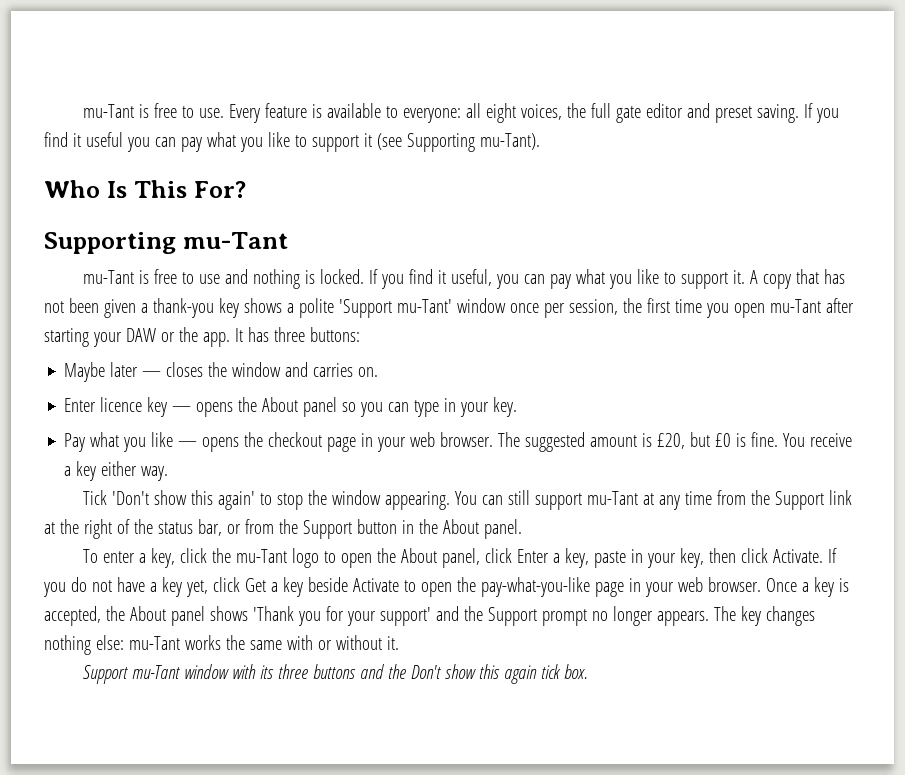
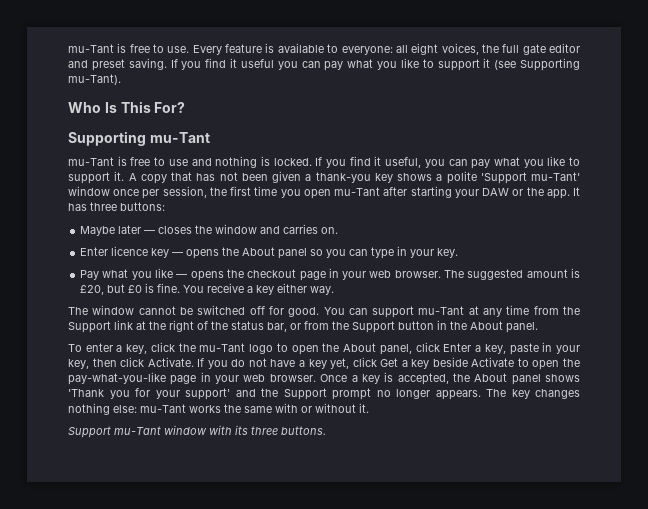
[83,490,451,510] Tick 'Don't show this again' to stop the window appearing. -> [68,305,320,317] The window cannot be switched off for good.
[508,490,531,505] still -> (368, 311) none
[313,664,589,684] buttons and the Don't show this again tick box. -> [281,426,326,435] buttons.

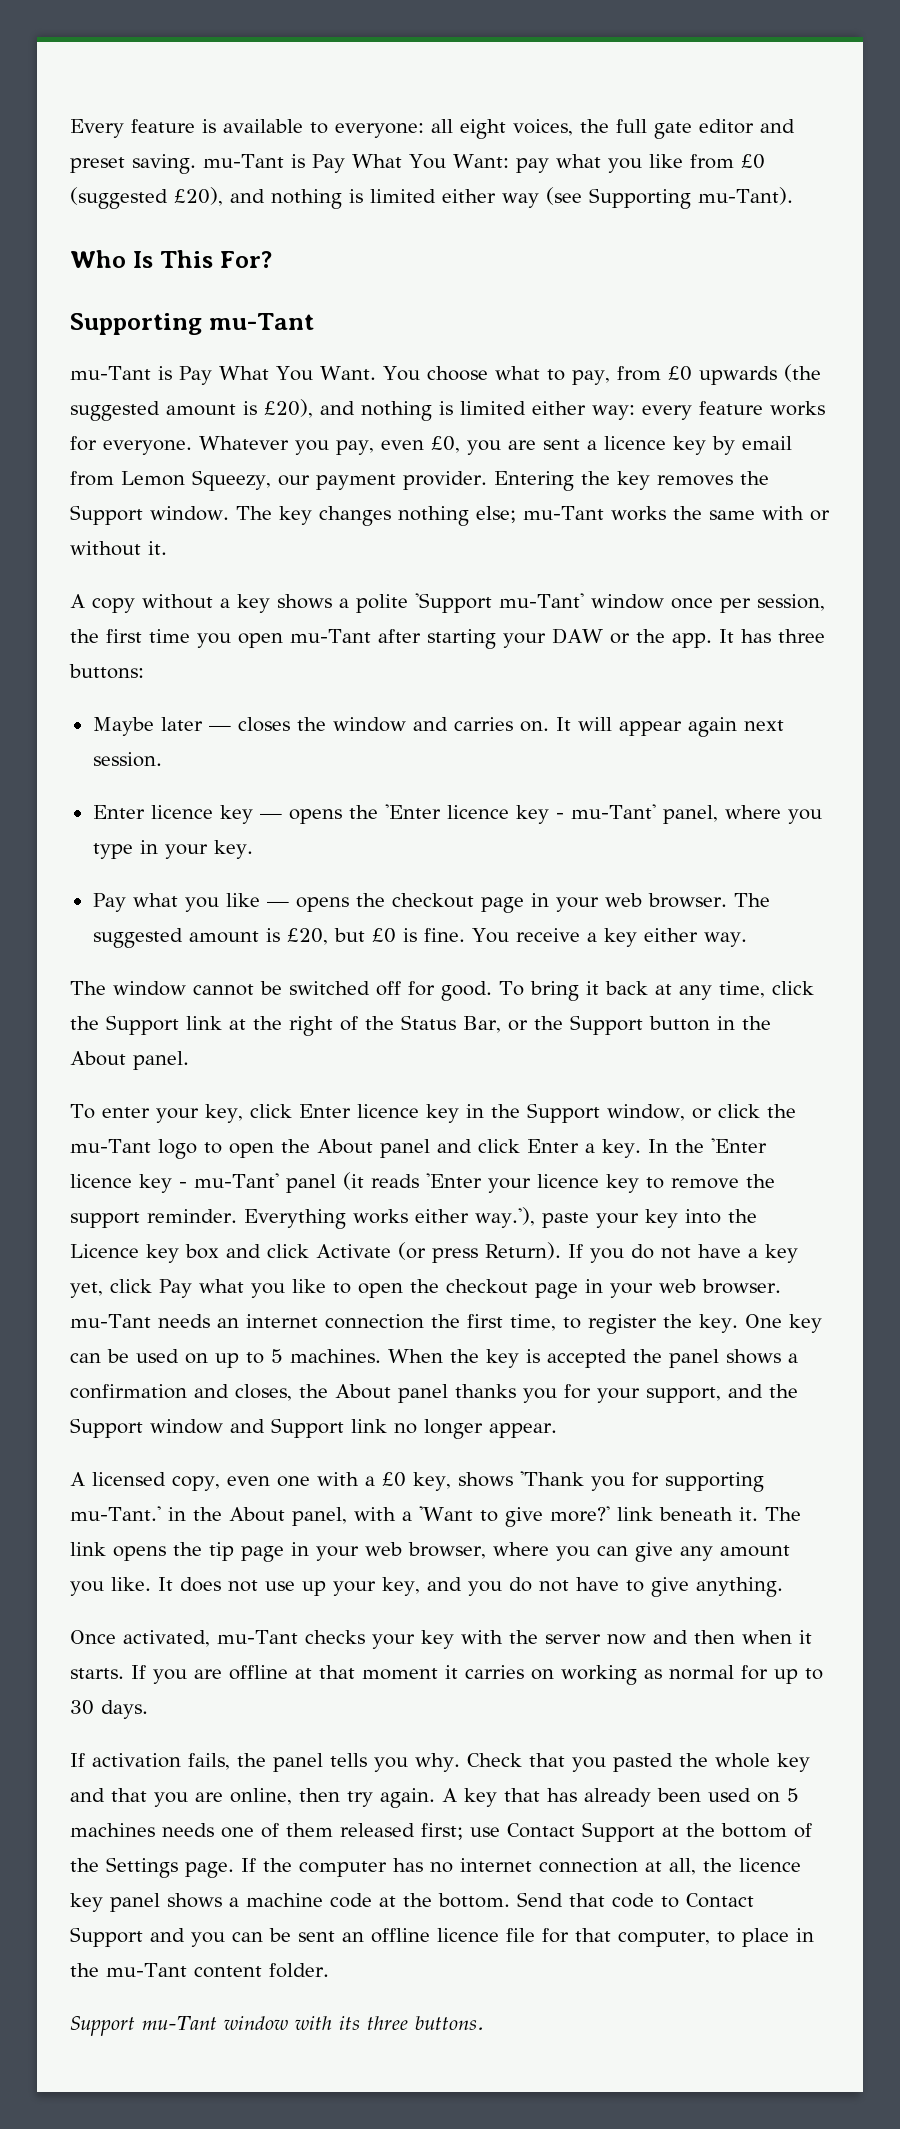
[68,43,190,53] mu-Tant is free to use. -> (70, 128) none
[170,58,491,71] If you find it useful you can pay what you like to support it -> [203,154,765,173] [70,187,539,209] mu-Tant is Pay What You Want: pay what you like from £0 (suggested £20), and nothing is limited either way
[130,156,580,169] [68,171,125,184] free to use and nothing is locked. If you find it useful, you can pay what you like to support it. -> [178,364,821,385] [70,399,825,421] [70,436,792,455] [70,470,769,491] [70,505,830,526] [70,541,167,556] Pay What You Want. You choose what to pay, from £0 upwards (the suggested amount is £20), and nothing is limited either way: every feature works for everyone. Whatever you pay, even £0, you are sent a licence key by email from Lemon Squeezy, our payment provider. Entering the key removes the Support window. The key changes nothing else; mu-Tant works the same with or without it. //
[171,171,371,183] that has not been given a thank-you -> [142,594,230,609] without a
(339, 230) none -> [555,717,784,737] [92,752,162,767] It will appear again next session.
[242,247,369,259] About panel so you can -> [384,804,822,824] 'Enter licence key - mu-Tant' panel, where you
[323,305,559,318] You can support mu-Tant at any time from -> [499,981,814,1001] To bring it back at any time, click
[231,321,329,332] status bar, or from -> [401,1015,528,1033] Status Bar, or
[116,345,123,352] a -> [155,1108,199,1123] your
(175, 347) none -> [298,1103,760,1123] Enter licence key in the Support window, or click
[379,344,412,355] panel, -> [379,1139,472,1158] panel and
[484,342,581,355] [68,357,194,369] key, paste in your key, then click Activate. -> [601,1138,767,1158] [70,1172,775,1193] [70,1207,757,1229] [70,1242,561,1263] key. In the 'Enter licence key - mu-Tant' panel (it reads 'Enter your licence key to remove the support reminder. Everything works either way.'), paste your key into the Licence key box and click Activate (or press Return).
[380,357,581,370] [68,372,580,385] [68,388,580,400] [68,403,369,415] Get a key beside Activate to open the pay-what-you-like page in your web browser. Once a key is accepted, the About panel shows 'Thank you for your support' and the Support prompt no longer appears. The key changes nothing else: mu-Tant works the same with or without it. -> [159,1279,781,1299] [70,1314,822,1334] [70,1349,798,1368] [70,1384,798,1403] [70,1418,557,1439] [70,1471,764,1492] [70,1506,801,1527] [70,1542,790,1562] [70,1577,783,1597] [70,1630,812,1649] [70,1665,823,1685] [70,1700,148,1719] [70,1753,810,1772] [70,1788,799,1808] [70,1822,812,1842] [70,1857,801,1878] [70,1892,754,1912] [70,1927,814,1947] [70,1963,329,1978] Pay what you like to open the checkout page in your web browser. mu-Tant needs an internet connection the first time, to register the key. One key can be used on up to 5 machines. When the key is accepted the panel shows a confirmation and closes, the About panel thanks you for your support, and the Support window and Support link no longer appear. // A licensed copy, even one with a £0 key, shows 'Thank you for supporting mu-Tant.' in the About panel, with a 'Want to give more?' link beneath it. The link opens the tip page in your web browser, where you can give any amount you like. It does not use up your key, and you do not have to give anything. // Once activated, mu-Tant checks your key with the server now and then when it starts. If you are offline at that moment it carries on working as normal for up to 30 days. // If activation fails, the panel tells you why. Check that you pasted the whole key and that you are online, then try again. A key that has already been used on 5 machines needs one of them released first; use Contact Support at the bottom of the Settings page. If the computer has no internet connection at all, the licence key panel shows a machine code at the bottom. Send that code to Contact Support and you can be sent an offline licence file for that computer, to place in the mu-Tant content folder.

